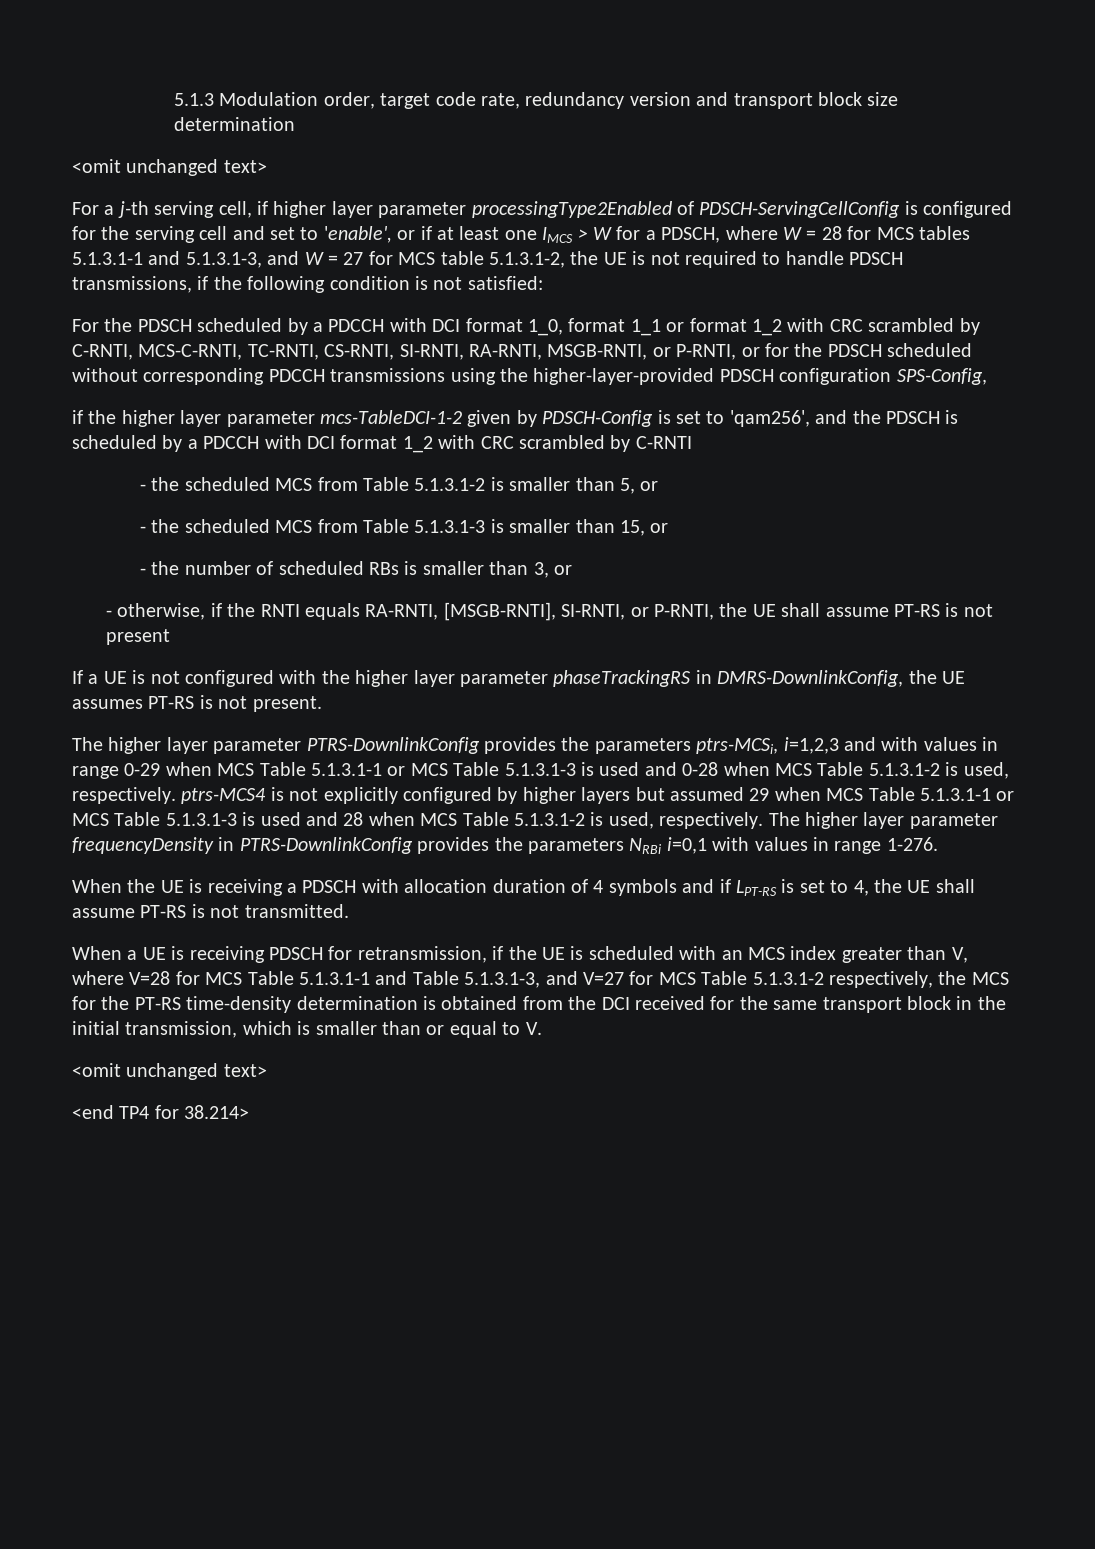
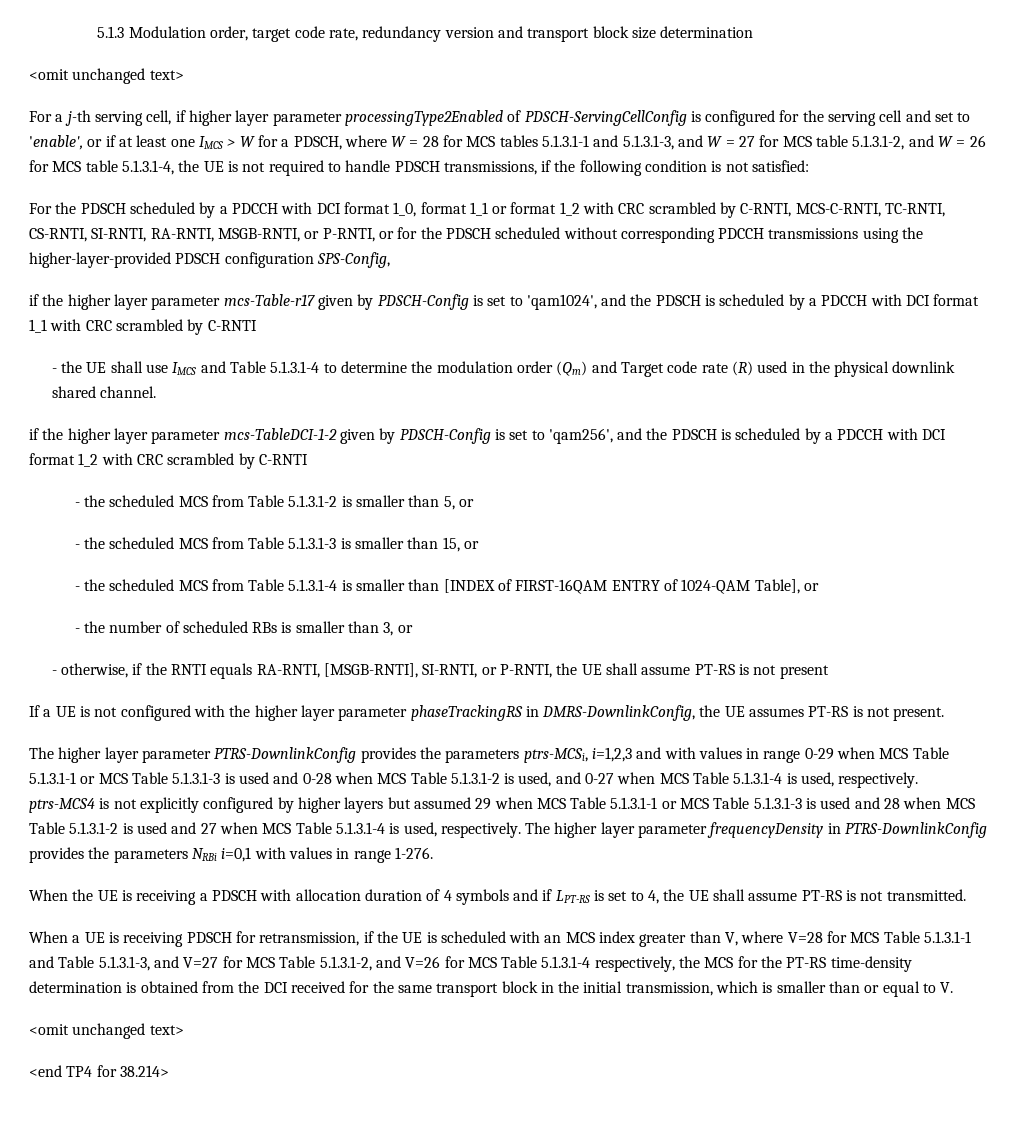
(565, 260) none -> [908,135,986,147] [29,160,174,175] and W = 26 for MCS table 5.1.3.1-4,
(987, 376) none -> [29,294,980,310] [29,319,257,335] [51,361,956,377] [51,386,157,398] // if the higher layer parameter mcs-Table-r17 given by PDSCH-Config is set to 'qam1024', and the PDSCH is scheduled by a PDCCH with DCI format 1_1 with CRC scrambled by C-RNTI // - the UE shall use IMCS and Table 5.1.3.1-4 to determine the modulation order (Qm) and Target code rate (R) used in the physical downlink shared channel.
(669, 528) none -> [74,579,820,594] // - the scheduled MCS from Table 5.1.3.1-4 is smaller than [INDEX of FIRST-16QAM ENTRY of 1024-QAM Table], or
(1009, 770) none -> [555,772,835,787] and 0-27 when MCS Table 5.1.3.1-4 is used,
(604, 819) none -> [136,822,400,834] used and 27 when MCS Table 5.1.3.1-4 is
[752,972,824,985] 5.1.3.1-2 -> [319,956,591,971] 5.1.3.1-2, and V=26 for MCS Table 5.1.3.1-4

